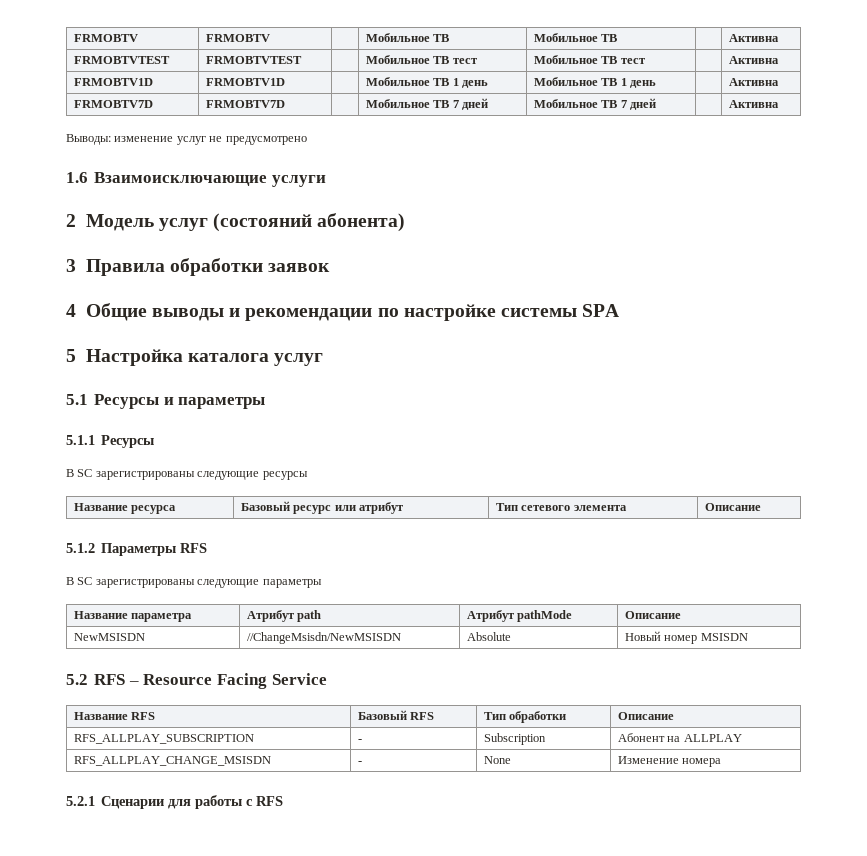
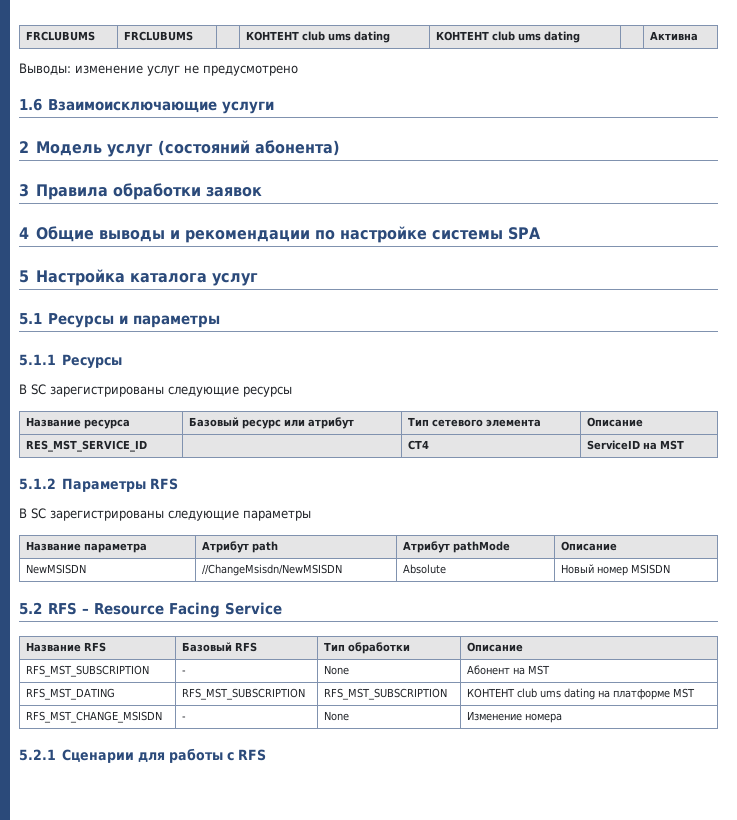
[73,34,138,42] [205,34,270,42] [365,33,450,42] [533,33,618,42] [728,34,779,42] [73,56,170,64] [205,56,302,64] [365,55,477,64] [533,55,645,64] [728,56,779,64] [73,78,153,86] [205,78,285,86] [365,77,489,88] [533,77,657,88] [728,78,779,86] [73,100,153,108] [205,100,285,108] [365,98,489,110] [533,98,657,110] FRMOBTV | FRMOBTV | | Мобильное ТВ | Мобильное ТВ | | Активна // FRMOBTVTEST | FRMOBTVTEST | | Мобильное ТВ тест | Мобильное ТВ тест | | Активна // FRMOBTV1D | FRMOBTV1D | | Мобильное ТВ 1 день | Мобильное ТВ 1 день | | Активна // FRMOBTV7D | FRMOBTV7D | | Мобильное ТВ 7 дней | Мобильное ТВ 7 дней -> [25,31,95,41] [123,31,193,41] [245,31,390,43] [435,31,580,43] FRCLUBUMS | FRCLUBUMS | | КОНТЕНТ club ums dating | КОНТЕНТ club ums dating
(761, 507) none -> [25,440,147,452] [407,440,429,450] [586,440,684,450] // RES_MST_SERVICE_ID | | CT4 | ServiceID на MST
[73,734,254,744] [357,739,362,742] [483,733,546,745] RFS_ALLPLAY_SUBSCRIPTION | - | Subscription -> [25,665,149,677] [181,670,186,674] [323,665,349,675] RFS_MST_SUBSCRIPTION | - | None
[683,734,742,742] [73,756,271,766] ALLPLAY // RFS_ALLPLAY_CHANGE_MSISDN -> [527,665,550,675] [25,688,115,700] [181,688,305,700] [323,688,447,700] [466,688,695,700] [25,711,162,723] MST // RFS_MST_DATING | RFS_MST_SUBSCRIPTION | RFS_MST_SUBSCRIPTION | КОНТЕНТ club ums dating на платформе MST // RFS_MST_CHANGE_MSISDN

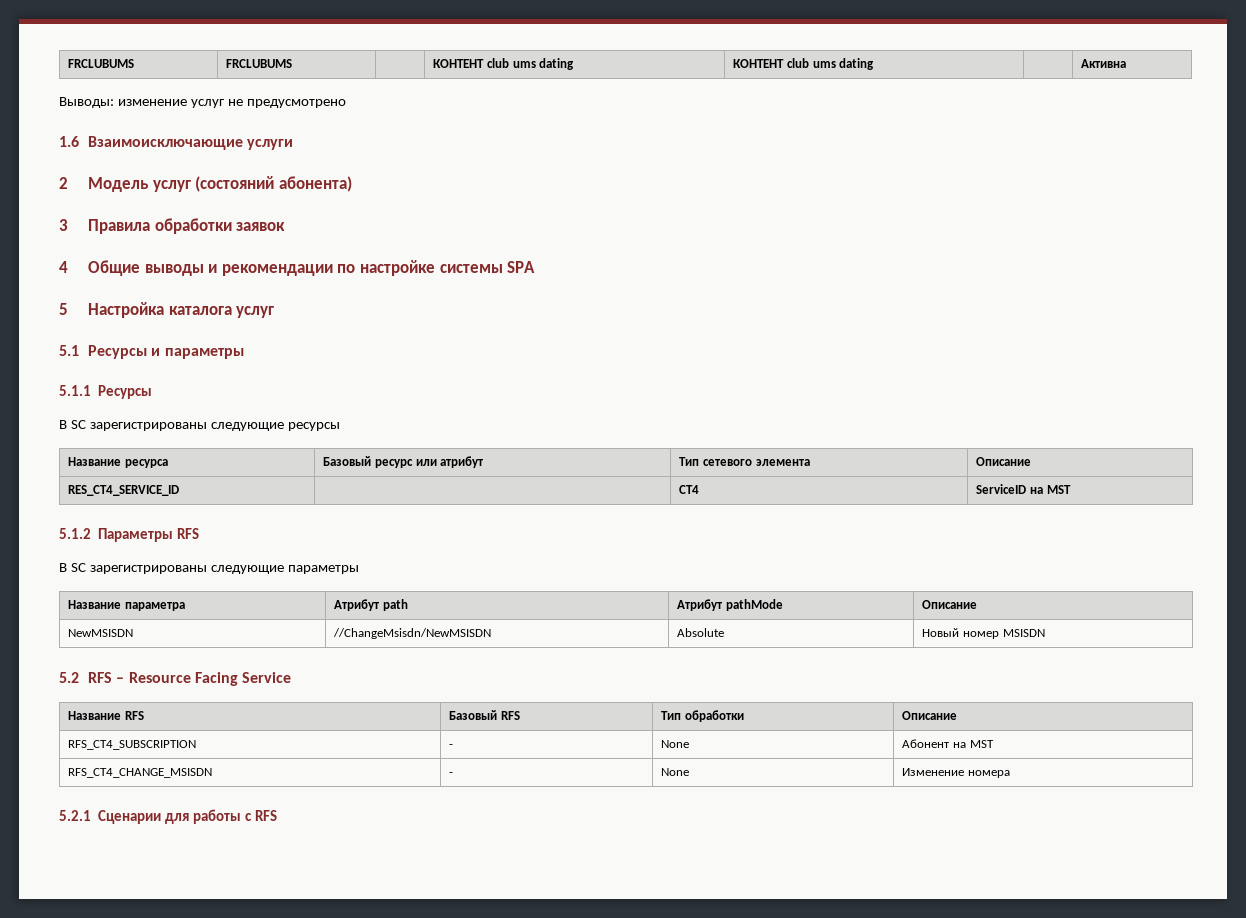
[25,440,147,452] RES_MST_SERVICE_ID -> [68,485,180,496] RES_CT4_SERVICE_ID
[25,665,149,677] RFS_MST_SUBSCRIPTION -> [68,740,197,750] RFS_CT4_SUBSCRIPTION
[25,688,115,700] [181,688,305,700] [323,688,447,700] [466,688,695,700] [25,711,162,723] RFS_MST_DATING | RFS_MST_SUBSCRIPTION | RFS_MST_SUBSCRIPTION | КОНТЕНТ club ums dating на платформе MST // RFS_MST_CHANGE_MSISDN -> [68,768,213,778] RFS_CT4_CHANGE_MSISDN

